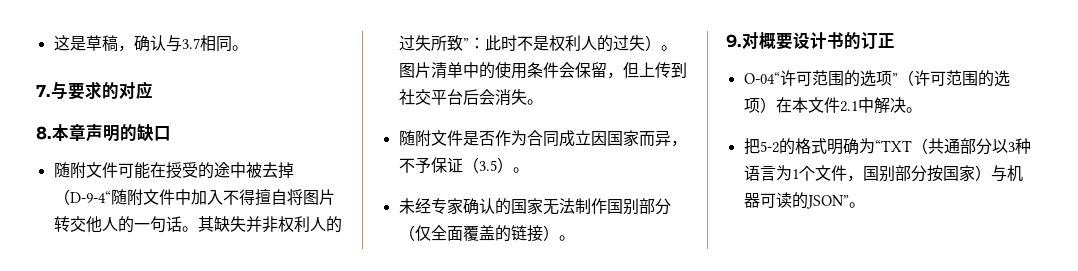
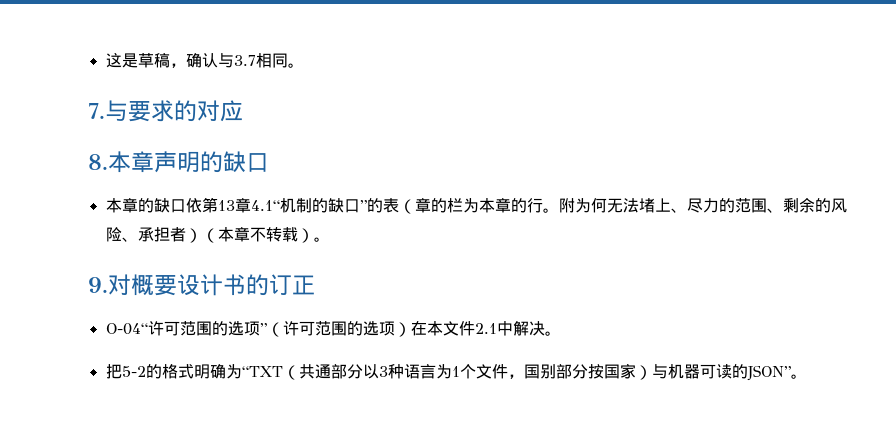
[53,162,294,179] [53,189,335,206] [53,216,342,233] [398,35,677,52] [398,62,687,79] [398,89,543,106] [398,130,687,147] [398,157,529,173] [398,198,671,215] [398,225,543,242] 随附文件可能在授受的途中被去掉（D-9-4“随附文件中加入不得擅自将图片转交他人的一句话。其缺失并非权利人的过失所致”：此时不是权利人的过失）。图片清单中的使用条件会保留，但上传到社交平台后会消失。 // 随附文件是否作为合同成立因国家而异，不予保证（3.5）。 // 未经专家确认的国家无法制作国别部分（仅全面覆盖的链接 -> [105,197,847,214] [105,227,298,243] 本章的缺口依第13章4.1“机制的缺口”的表（章的栏为本章的行。附为何无法堵上、尽力的范围、剩余的风险、承担者）（本章不转载

